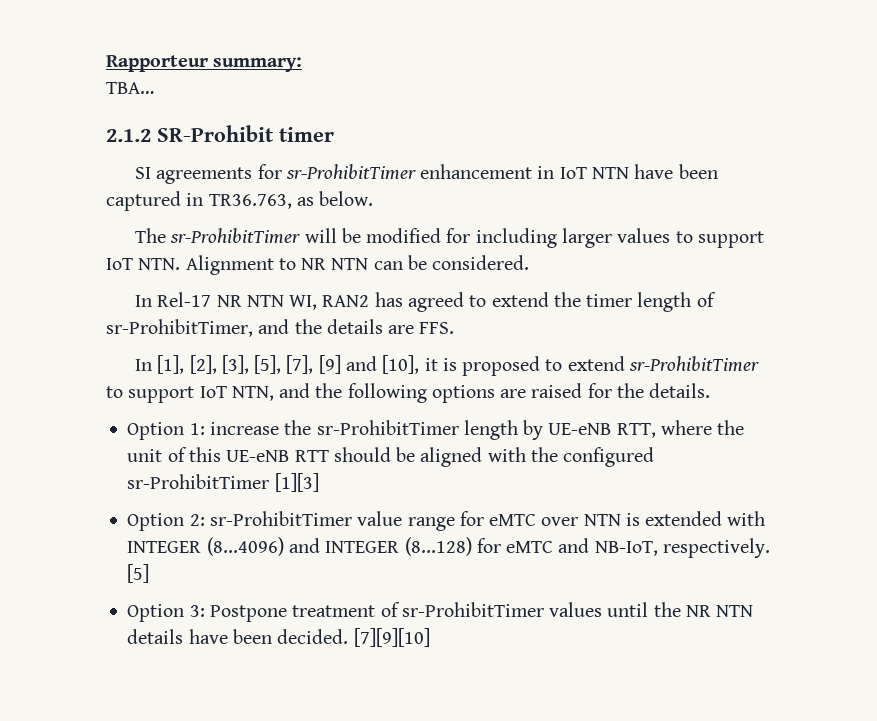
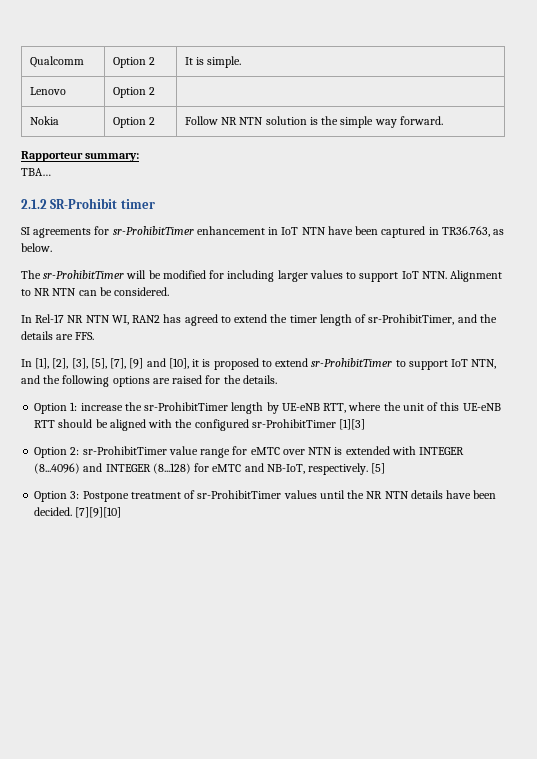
(106, 63) none -> [29,56,84,68] [112,57,156,68] [184,56,242,68] [29,87,66,95] [112,87,156,98] [29,116,59,125] [112,117,156,128] [184,116,443,128] Qualcomm | Option 2 | It is simple. // Lenovo | Option 2 | // Nokia | Option 2 | Follow NR NTN solution is the simple way forward. //

